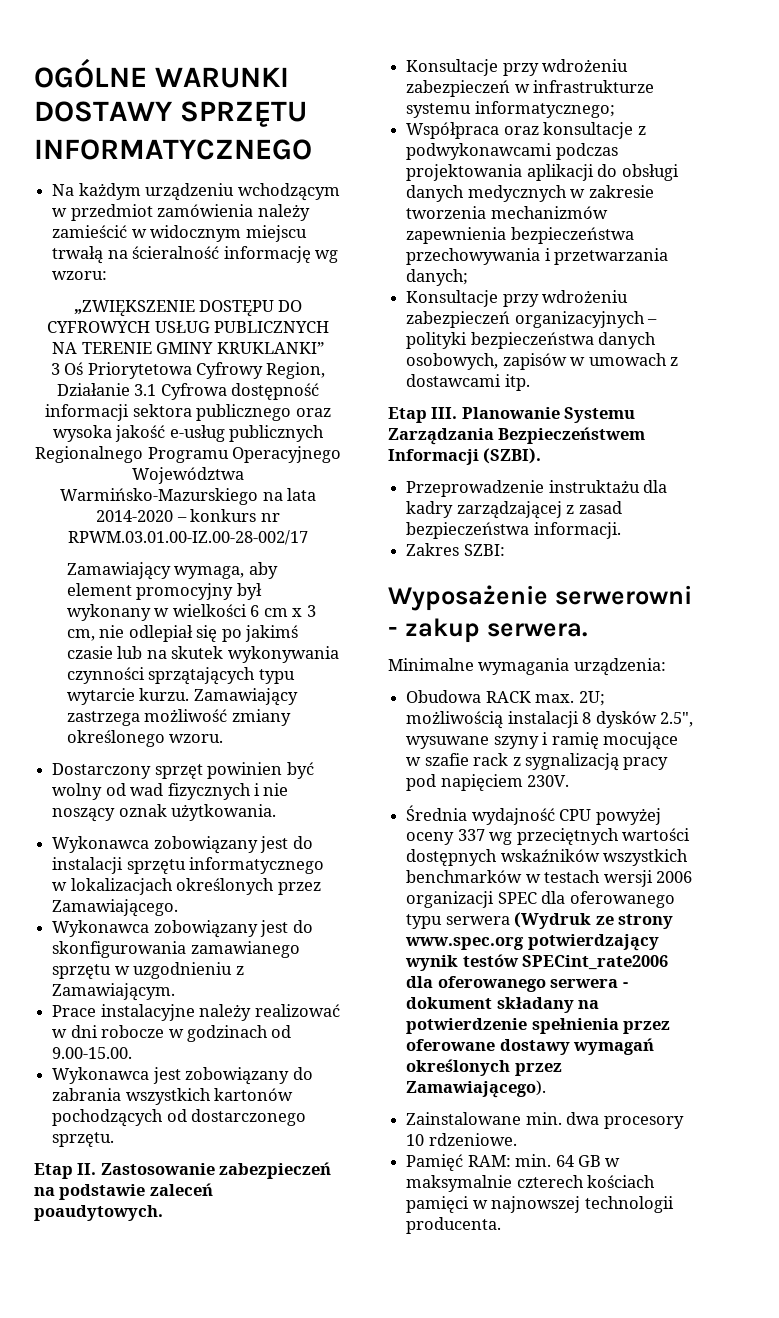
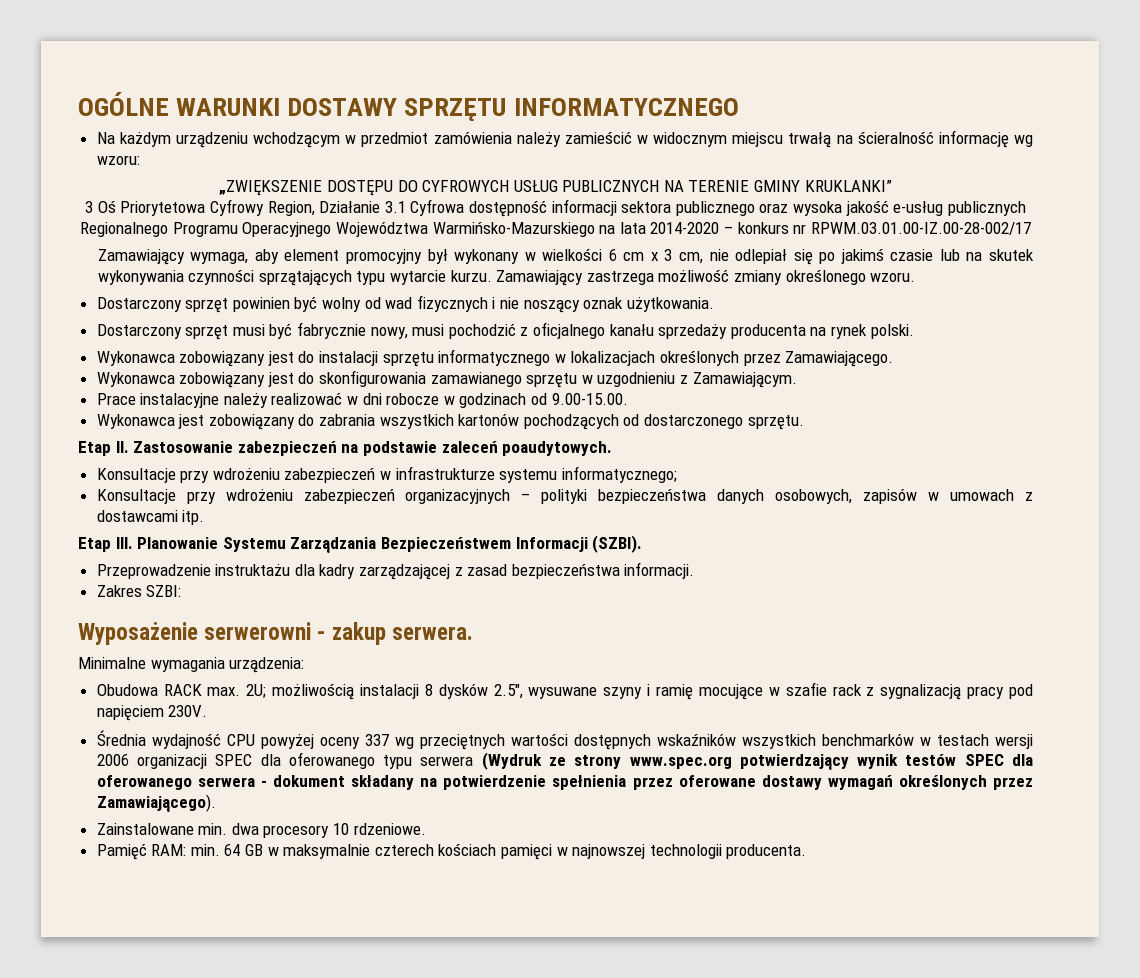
(277, 812) none -> [96,322,914,340] // Dostarczony sprzęt musi być fabrycznie nowy, musi pochodzić z oficjalnego kanału sprzedaży producenta na rynek polski.
[406,122,646,139] [406,143,618,160] [406,164,679,181] [406,185,654,202] [406,206,608,219] [406,227,634,244] [406,248,669,265] [406,269,469,286] // Współpraca oraz konsultacje z podwykonawcami podczas projektowania aplikacji do obsługi danych medycznych w zakresie tworzenia mechanizmów zapewnienia bezpieczeństwa przechowywania i przetwarzania danych; -> (677, 474) none
[522,955,669,970] SPECint_rate2006 -> [964,754,1004,766] SPEC

